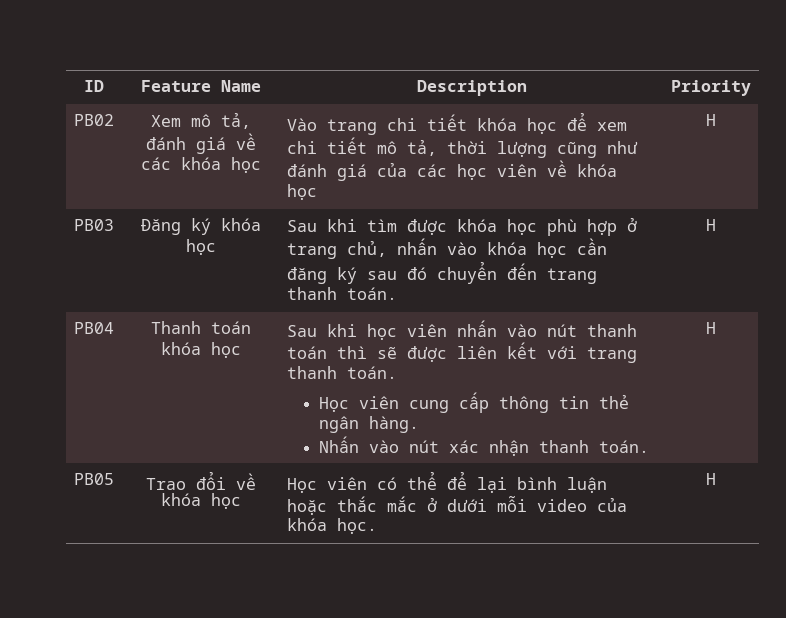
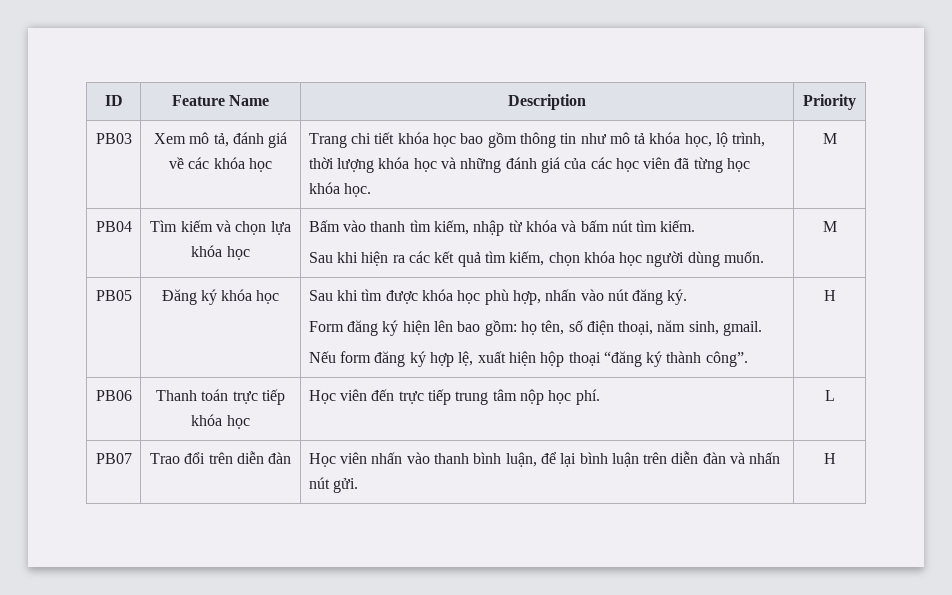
[74,114,114,126] PB02 -> [95,133,132,144] PB03
[287,118,378,135] Vào trang -> [308,133,347,148] Trang
[567,112,628,131] [287,137,639,158] để xem chi tiết mô tả, thời lượng cũng như -> [460,132,766,148] [308,157,502,173] bao gồm thông tin như mô tả khóa học, lộ trình, thời lượng khóa học và những
[547,160,618,177] [287,184,318,200] [705,114,716,126] [74,219,114,231] về khóa học | H // PB03 -> [674,157,751,173] [308,182,371,197] [822,133,837,144] [95,221,132,232] [150,220,291,235] [191,245,250,260] [308,220,696,236] [308,251,765,267] [822,221,837,232] [95,290,132,301] đã từng học khóa học. | M // PB04 | Tìm kiếm và chọn lựa khóa học | Bấm vào thanh tìm kiếm, nhập từ khóa và bấm nút tìm kiếm. // Sau khi hiện ra các kết quả tìm kiếm, chọn khóa học người dùng muốn. | M // PB05
[587,217,638,236] [287,238,608,259] [287,261,598,284] [287,287,398,300] [705,219,716,231] [74,322,114,334] hợp ở trang chủ, nhấn vào khóa học cần đăng ký sau đó chuyển đến trang thanh toán. | H // PB04 -> [512,289,688,305] [308,320,763,336] [308,351,748,367] [823,290,836,301] [95,390,132,401] hợp, nhấn vào nút đăng ký. // Form đăng ký hiện lên bao gồm: họ tên, số điện thoại, năm sinh, gmail. // Nếu form đăng ký hợp lệ, xuất hiện hộp thoại “đăng ký thành công”. | H // PB06
[161,342,241,358] [287,320,638,340] [287,342,638,363] [287,366,398,379] [319,392,630,413] [319,416,420,433] [319,436,650,456] [705,322,716,334] [74,473,114,485] [146,471,256,490] [161,493,241,509] [287,471,608,493] [287,495,628,515] [287,518,378,534] khóa học | Sau khi học viên nhấn vào nút thanh toán thì sẽ được liên kết với trang thanh toán. // Học viên cung cấp thông tin thẻ ngân hàng. // Nhấn vào nút xác nhận thanh toán. | H // PB05 | Trao đổi về khóa học | Học viên có thể để lại bình luận hoặc thắc mắc ở dưới mỗi video của khóa học. -> [232,389,285,405] [191,414,250,429] [308,389,600,405] [824,390,835,401] [95,453,132,464] [149,451,292,464] [308,451,781,467] [308,477,358,493] trực tiếp khóa học | Học viên đến trực tiếp trung tâm nộp học phí. | L // PB07 | Trao đổi trên diễn đàn | Học viên nhấn vào thanh bình luận, để lại bình luận trên diễn đàn và nhấn nút gửi.

